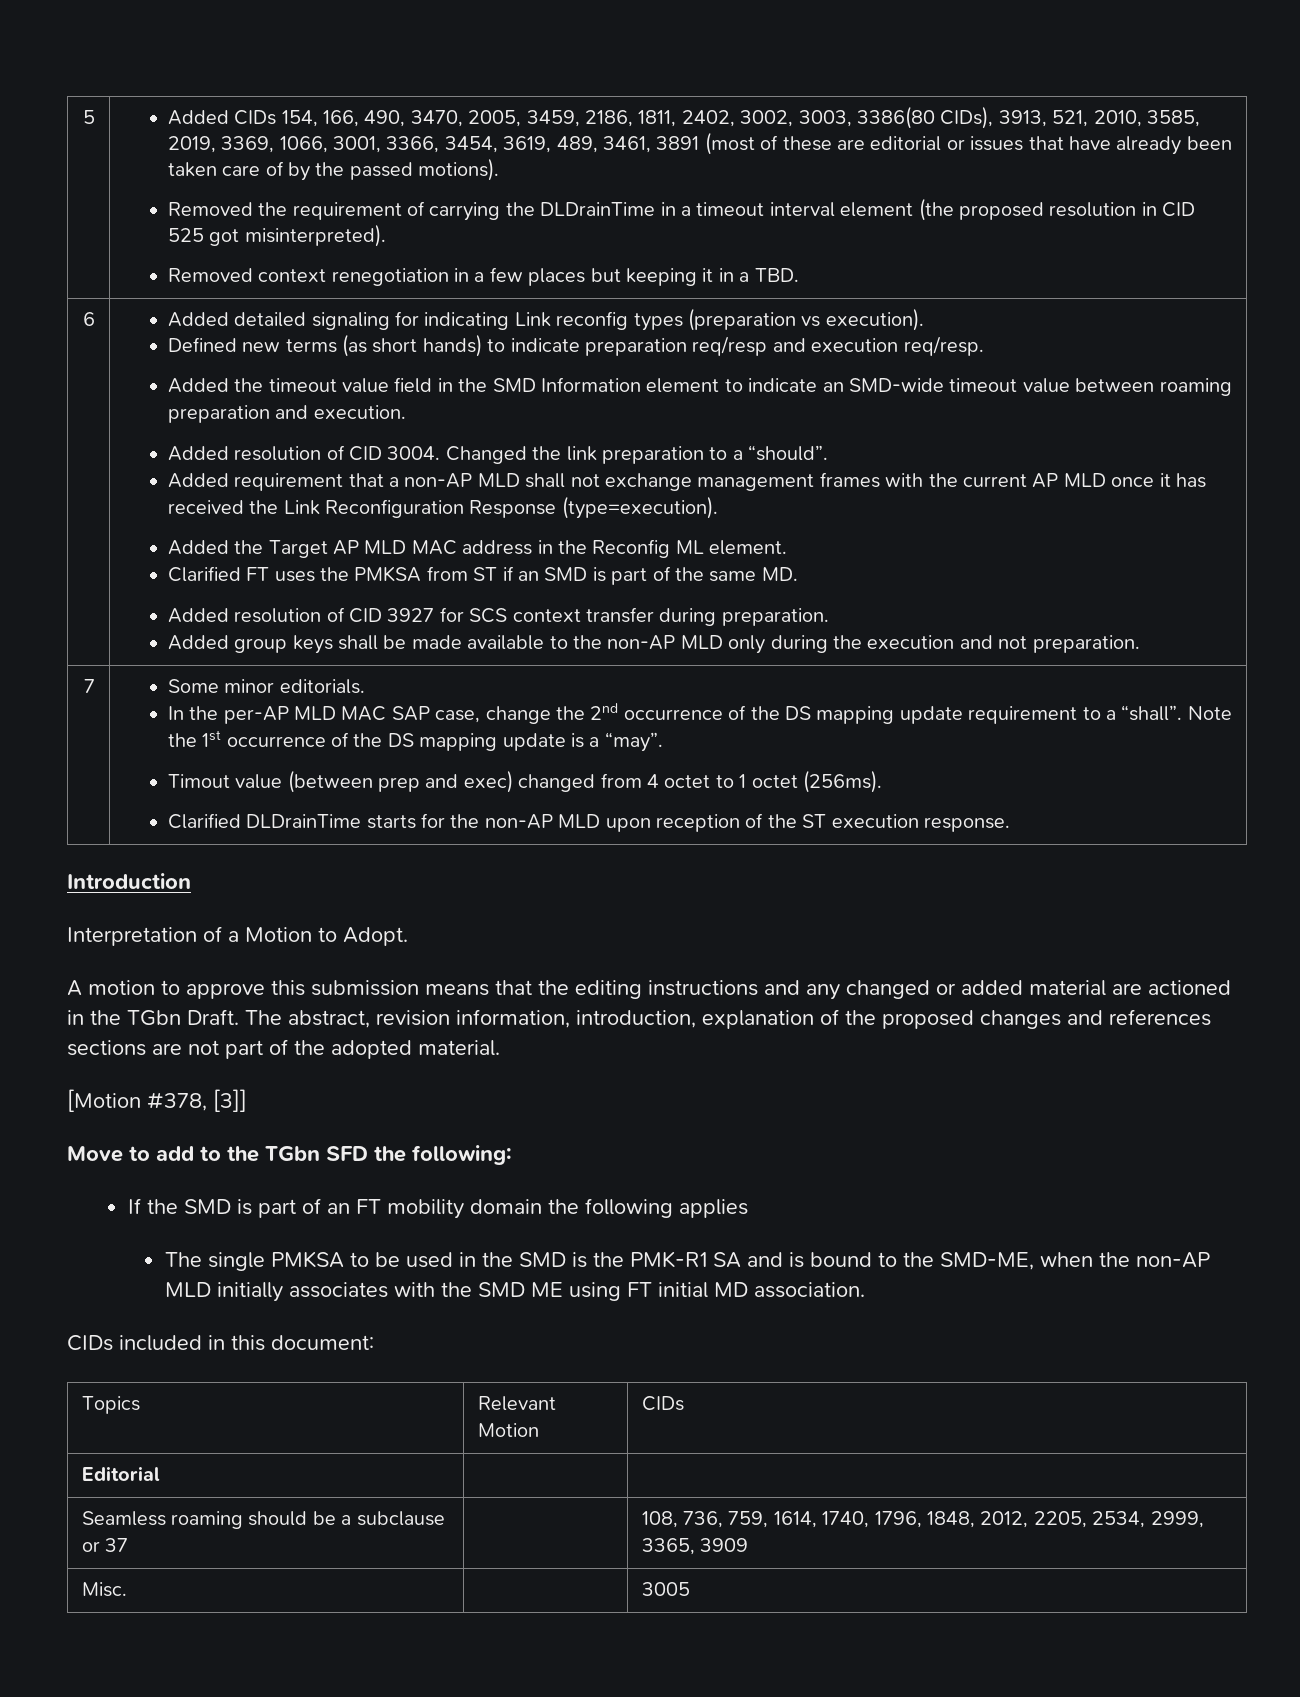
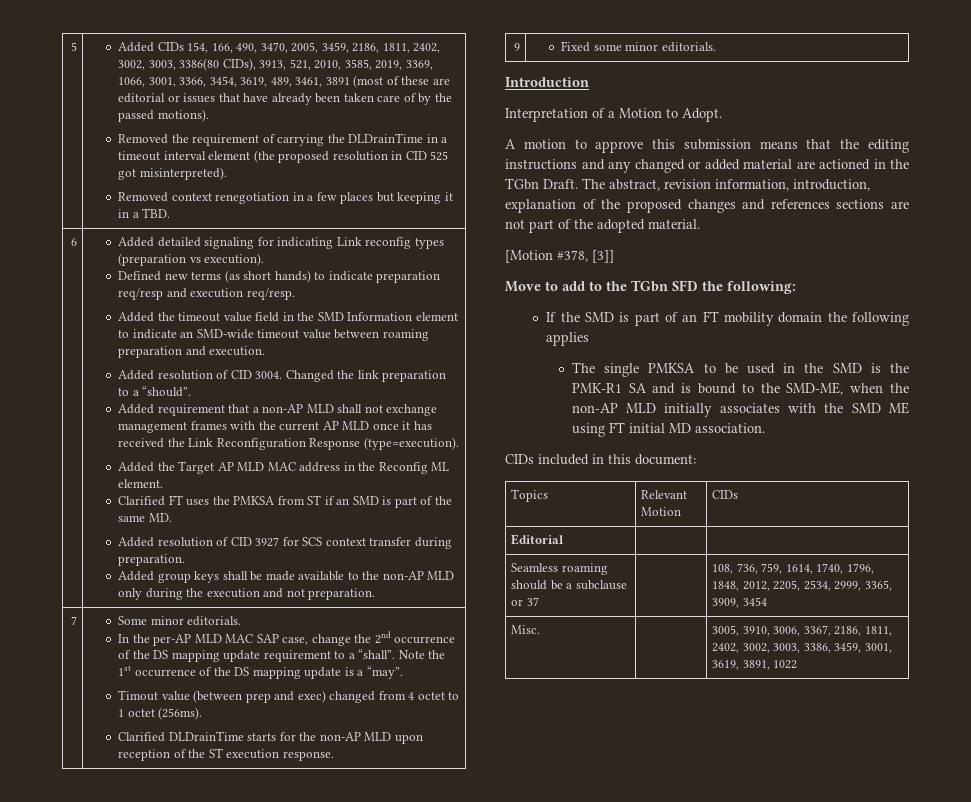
(1011, 824) none -> [513,43,520,51] [560,41,716,52] // 9 | Fixed some minor editorials.
[700,1538,749,1552] 3909 -> [712,597,767,608] 3909, 3454
[641,1582,690,1596] 3005 -> [712,625,892,636] [712,642,892,653] [712,660,798,670] 3005, 3910, 3006, 3367, 2186, 1811, 2402, 3002, 3003, 3386, 3459, 3001, 3619, 3891, 1022

